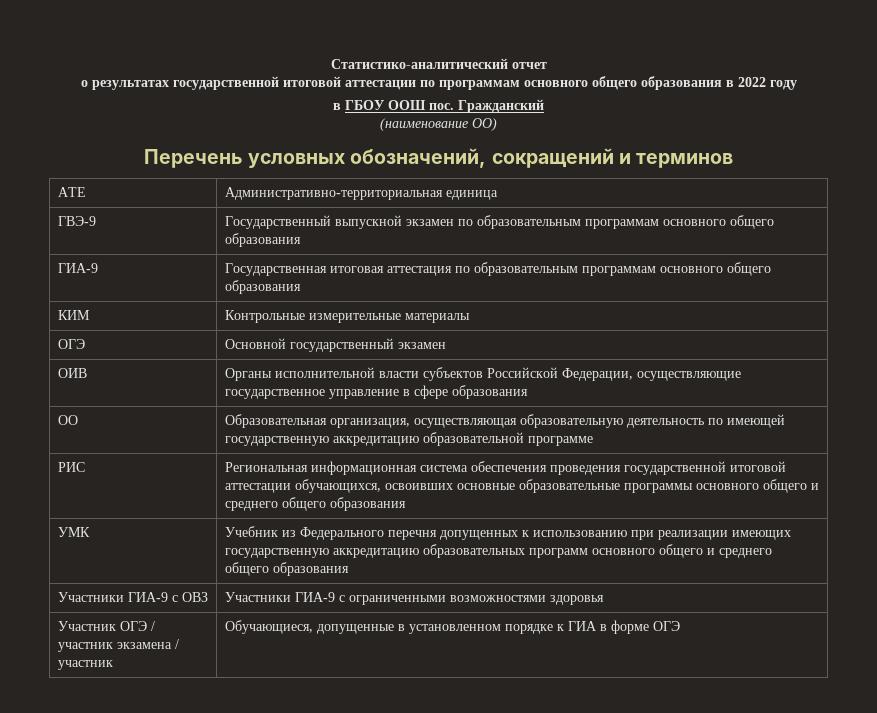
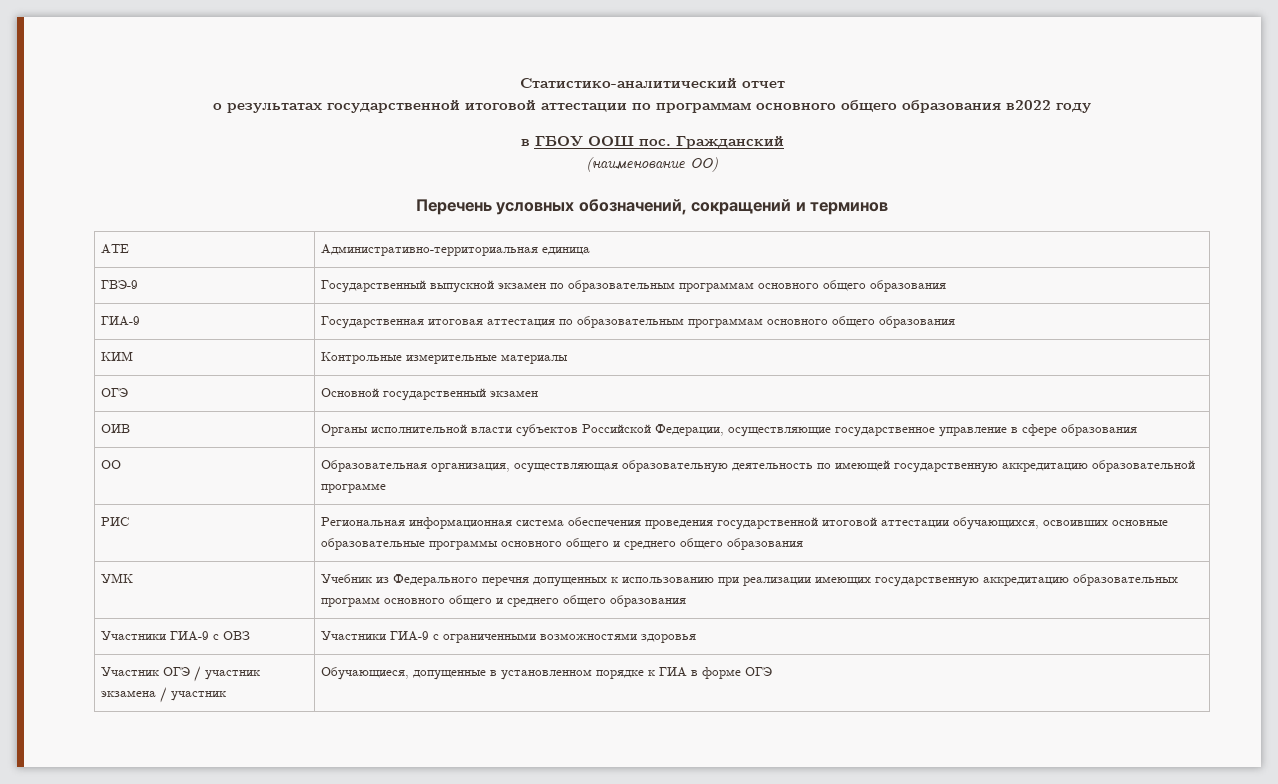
[725,77,766,87] в 2022 -> [1006,100,1051,110] в2022

